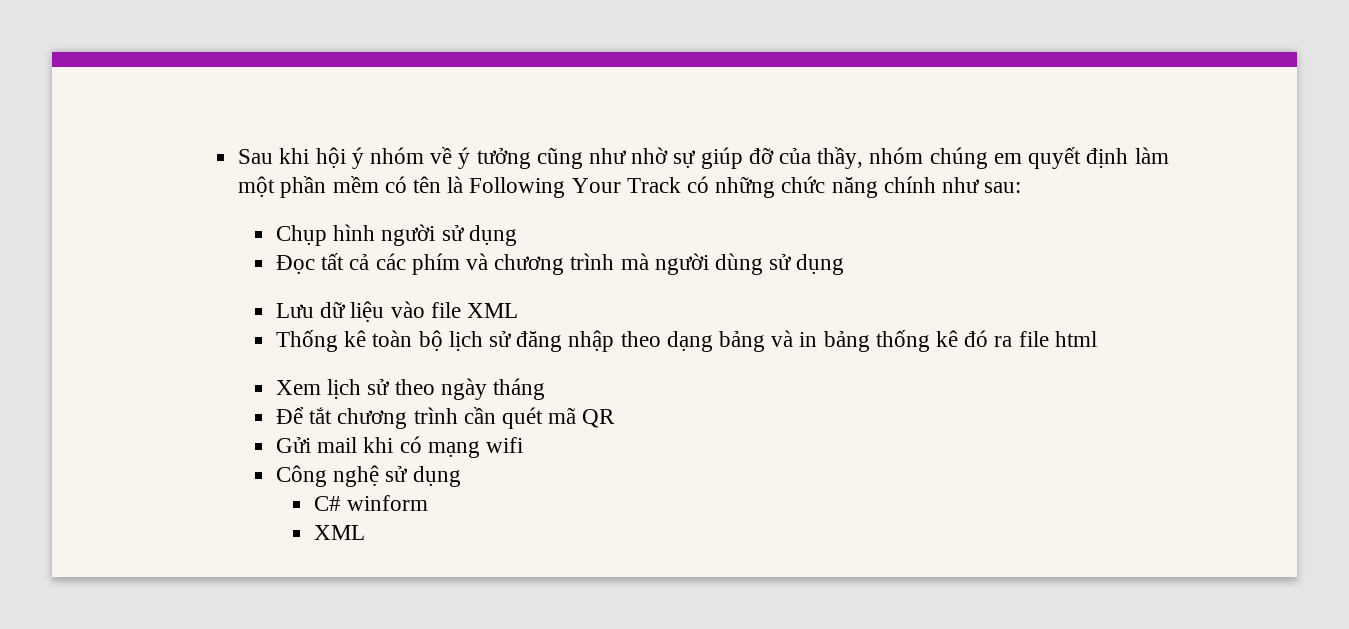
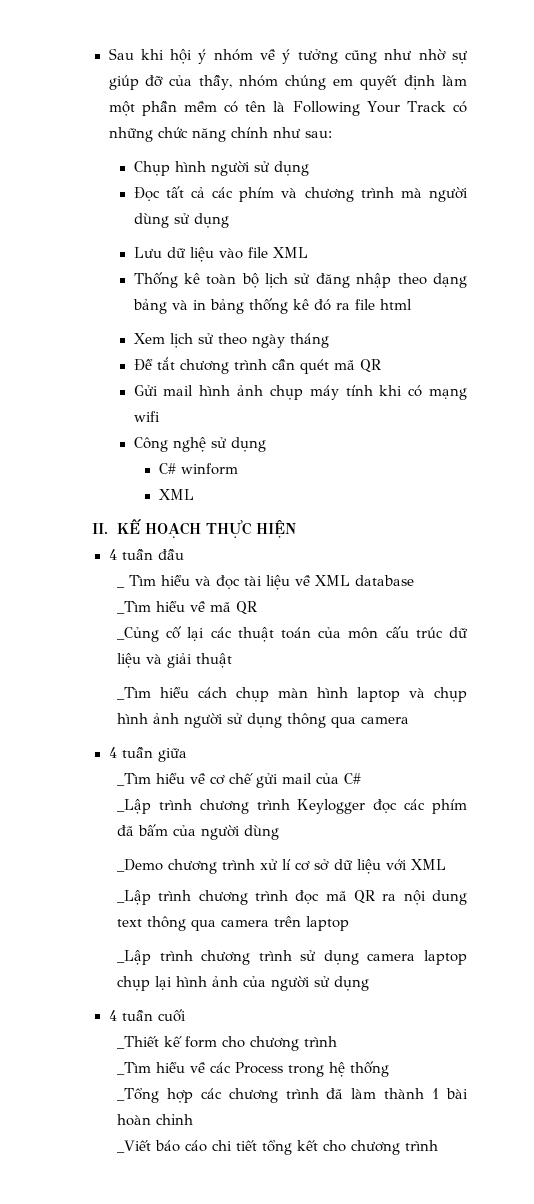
(358, 445) none -> [199,385,373,400] hình ảnh chụp máy tính
(365, 532) none -> [92,519,297,538] [108,549,184,560] [117,586,126,588] [129,575,415,590] [117,601,258,615] [117,626,469,642] [117,653,233,668] [117,687,467,702] [117,713,410,728] [108,747,187,762] [117,773,362,788] [117,799,467,814] [117,824,280,840] [117,859,447,874] [117,890,467,905] [117,916,350,931] [117,950,467,965] [117,976,370,991] [108,1009,186,1022] [117,1036,338,1051] [117,1061,390,1077] [117,1088,468,1103] [117,1114,194,1126] [117,1140,439,1155] // II. KẾ HOẠCH THỰC HIỆN // 4 tuần đầu // _ Tìm hiểu và đọc tài liệu về XML database // _Tìm hiểu về mã QR // _Củng cố lại các thuật toán của môn cấu trúc dữ liệu và giải thuật // _Tìm hiểu cách chụp màn hình laptop và chụp hình ảnh người sử dụng thông qua camera // 4 tuần giữa // _Tìm hiểu về cơ chế gửi mail của C# // _Lập trình chương trình Keylogger đọc các phím đã bấm của người dùng // _Demo chương trình xử lí cơ sở dữ liệu với XML // _Lập trình chương trình đọc mã QR ra nội dung text thông qua camera trên laptop // _Lập trình chương trình sử dụng camera laptop chụp lại hình ảnh của người sử dụng // 4 tuần cuối // _Thiết kế form cho chương trình // _Tìm hiểu về các Process trong hệ thống // _Tổng hợp các chương trình đã làm thành 1 bài hoàn chỉnh // _Viết báo cáo chi tiết tổng kết cho chương trình

